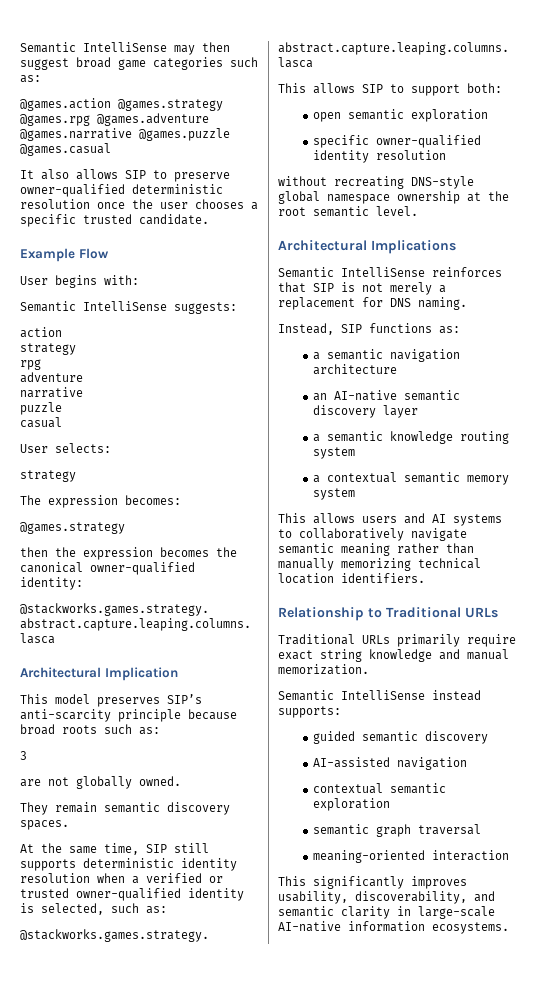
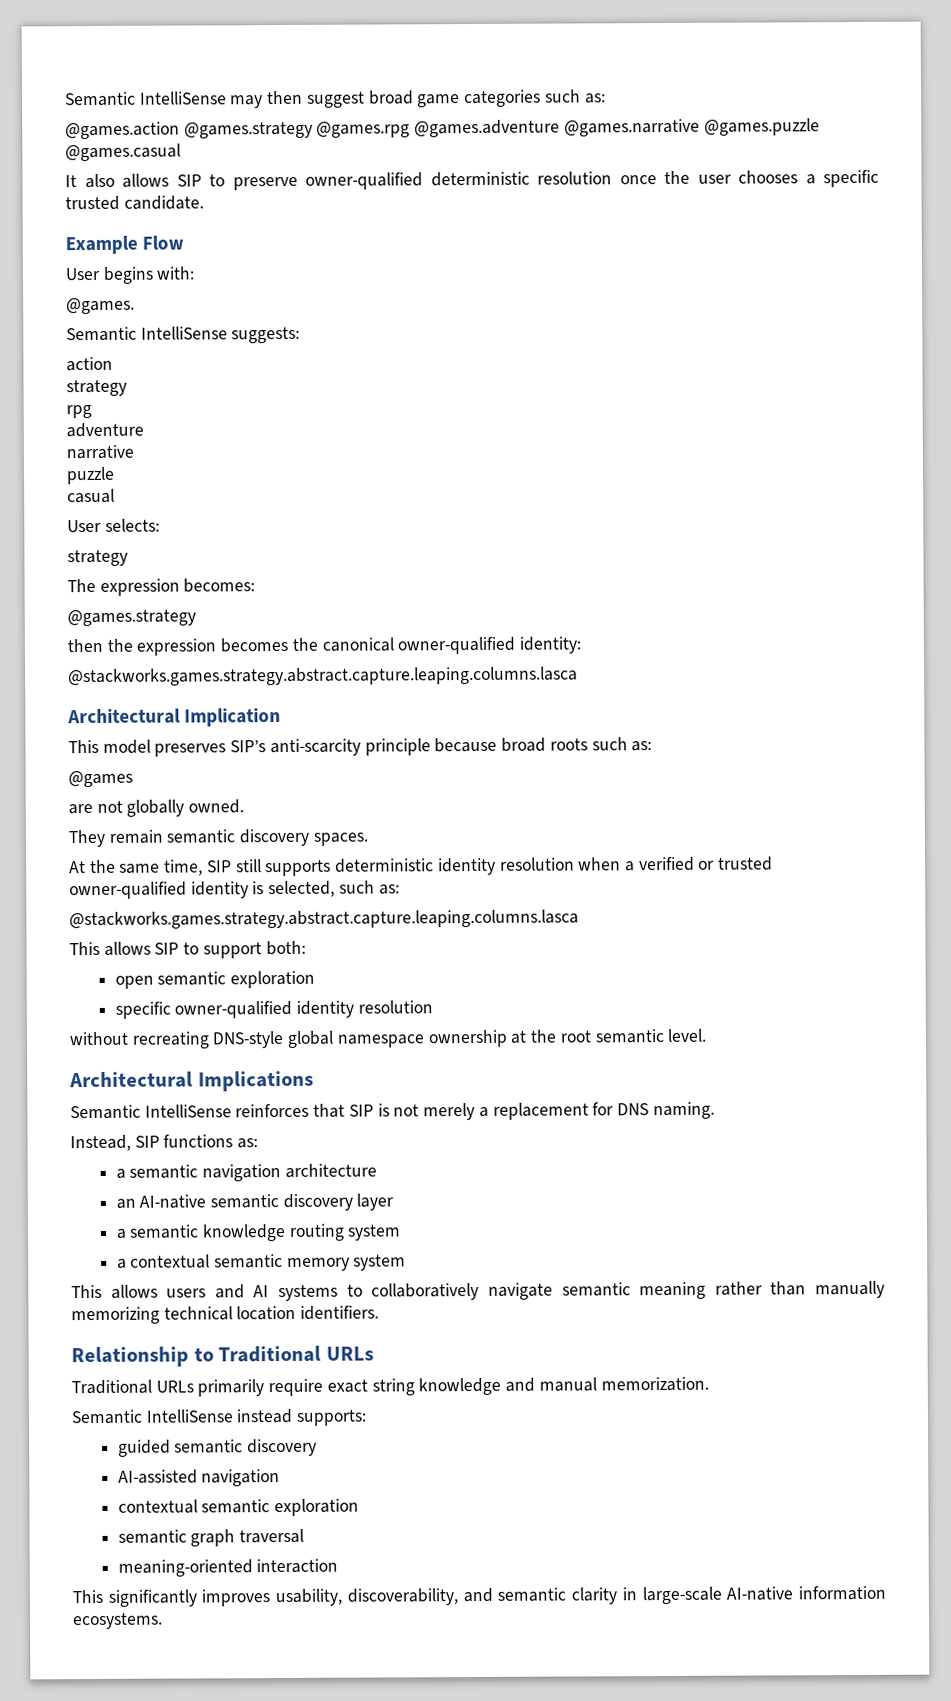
(139, 280) none -> [66,297,135,315] // @games.
[20,751,27,760] 3 -> [68,770,133,788] @games

